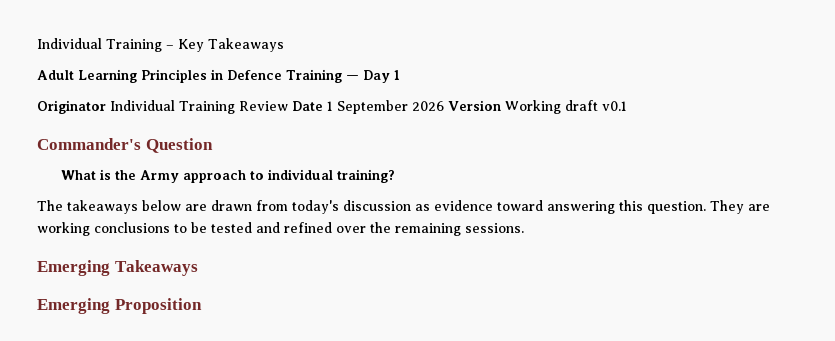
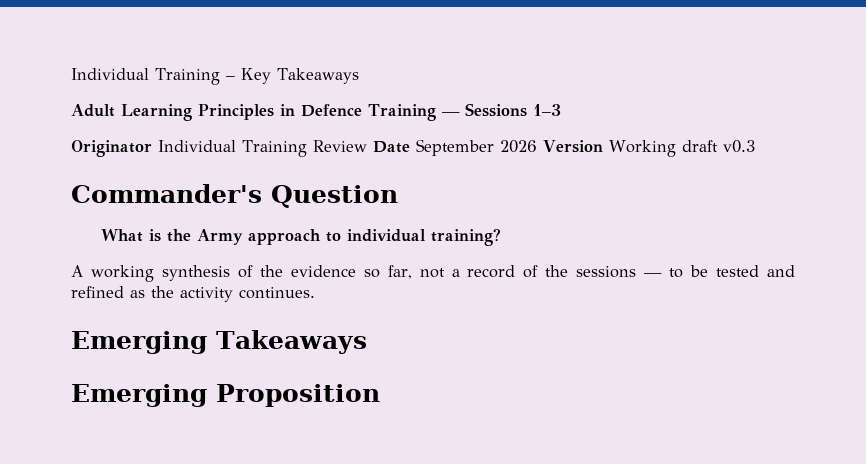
[363,70,400,83] Day 1 -> [464,103,561,117] Sessions 1–3
[327,101,333,111] 1 -> (410, 147) none
[602,101,627,111] v0.1 -> [722,140,755,153] v0.3
[37,200,770,214] [37,222,170,236] The takeaways below are drawn from today's discussion as evidence toward answering this question. They are working conclusions -> [71,265,663,282] A working synthesis of the evidence so far, not a record of the sessions —
[336,222,524,236] over the remaining sessions. -> [130,286,315,302] as the activity continues.

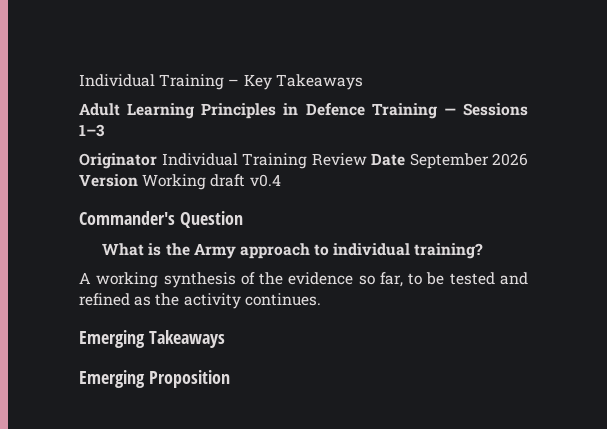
[722,140,755,153] v0.3 -> [249,174,281,187] v0.4
[419,265,663,278] not a record of the sessions — -> (403, 279) none

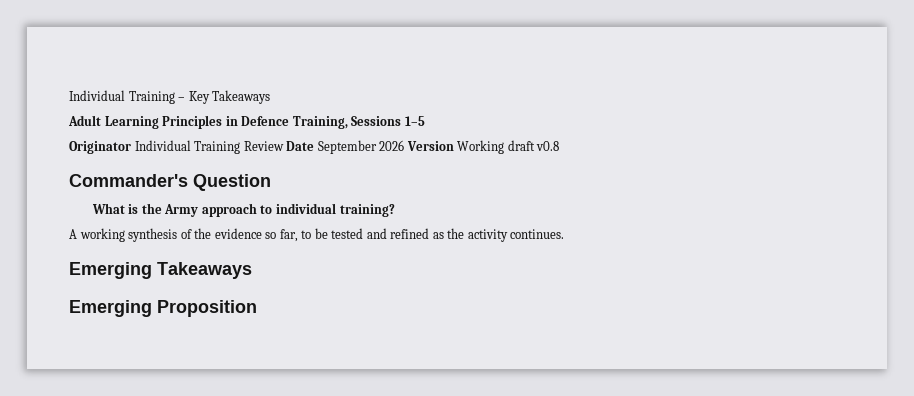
[371,103,528,119] [79,124,105,137] Training — Sessions 1–3 -> [292,116,425,129] Training, Sessions 1–5
[249,174,281,187] v0.4 -> [536,141,560,151] v0.8

